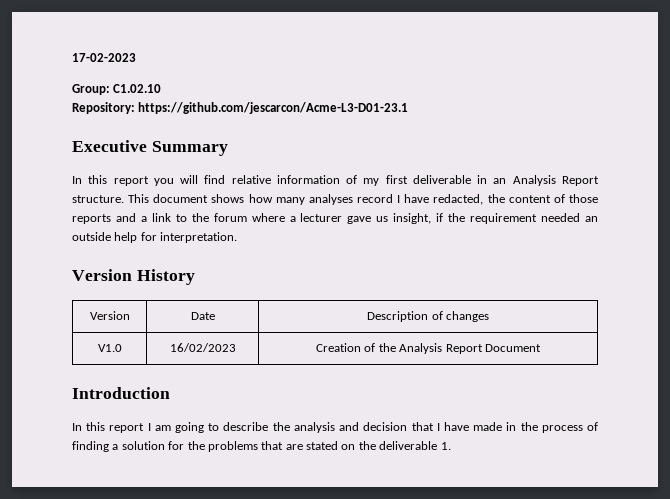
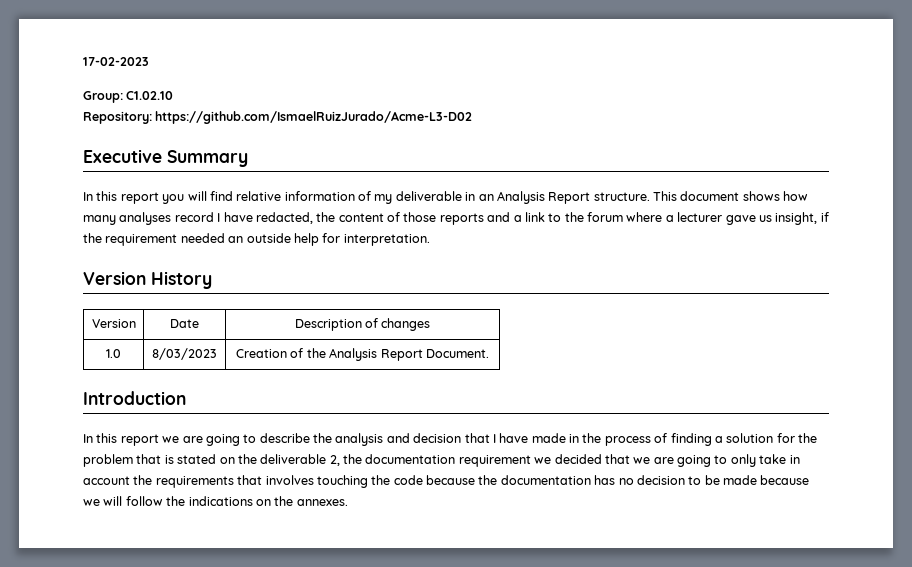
[138,102,409,114] https://github.com/jescarcon/Acme-L3-D01-23.1 -> [155,111,473,124] https://github.com/IsmaelRuizJurado/Acme-L3-D02
[385,175,408,184] first -> (393, 199) none
[97,344,122,352] [169,343,236,352] V1.0 | 16/02/2023 -> [106,349,121,358] [152,348,217,360] 1.0 | 8/03/2023
[484,344,541,352] Document -> [425,349,489,358] Document.
[147,423,171,431] I am -> [162,436,203,443] we are
[207,441,303,452] problems that are -> [83,454,174,467] problem that is
[440,442,451,450] 1. -> [329,454,800,467] [83,475,810,488] [83,496,348,506] 2, the documentation requirement we decided that we are going to only take in account the requirements that involves touching the code because the documentation has no decision to be made because we will follow the indications on the annexes.

